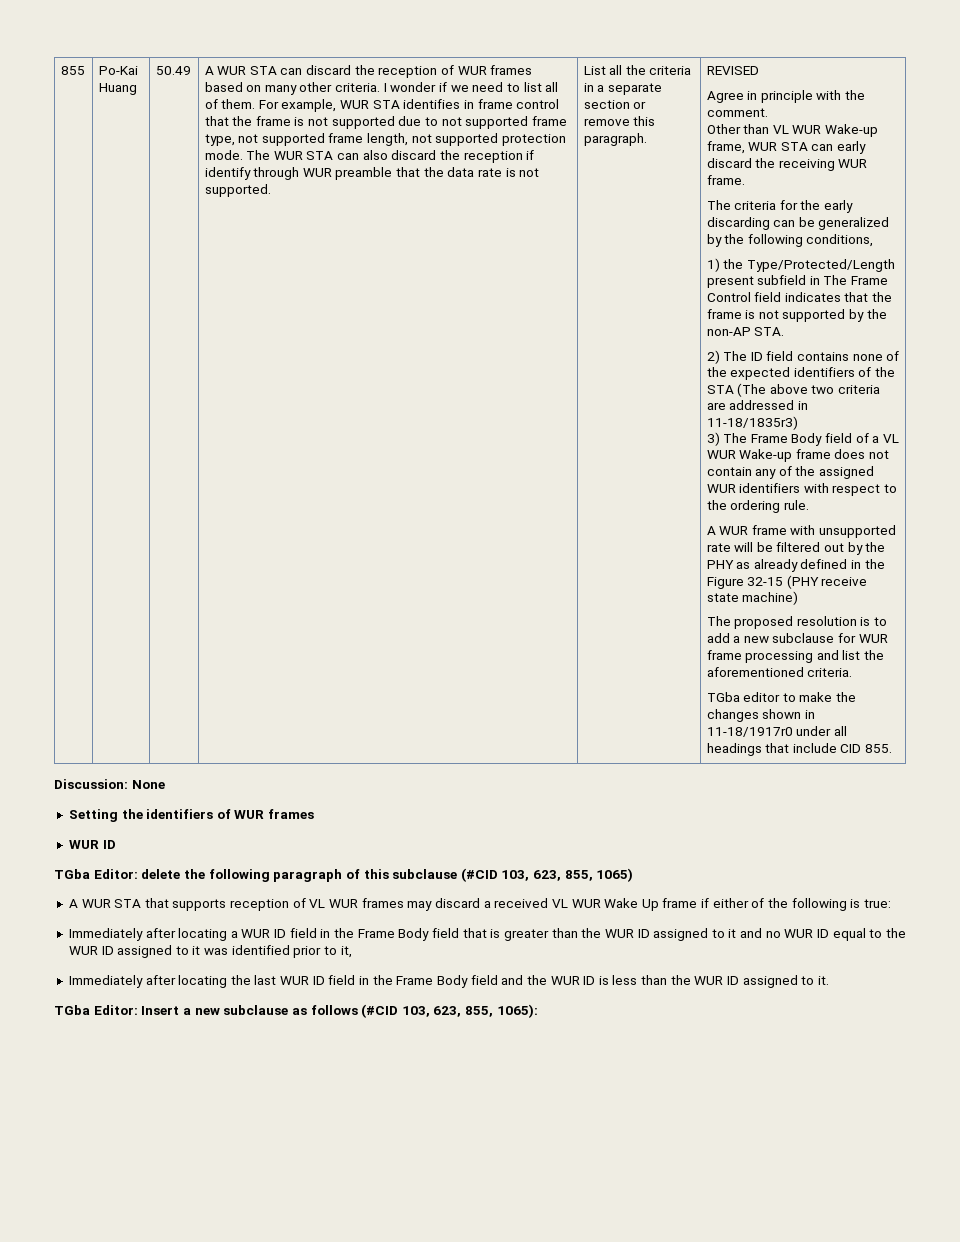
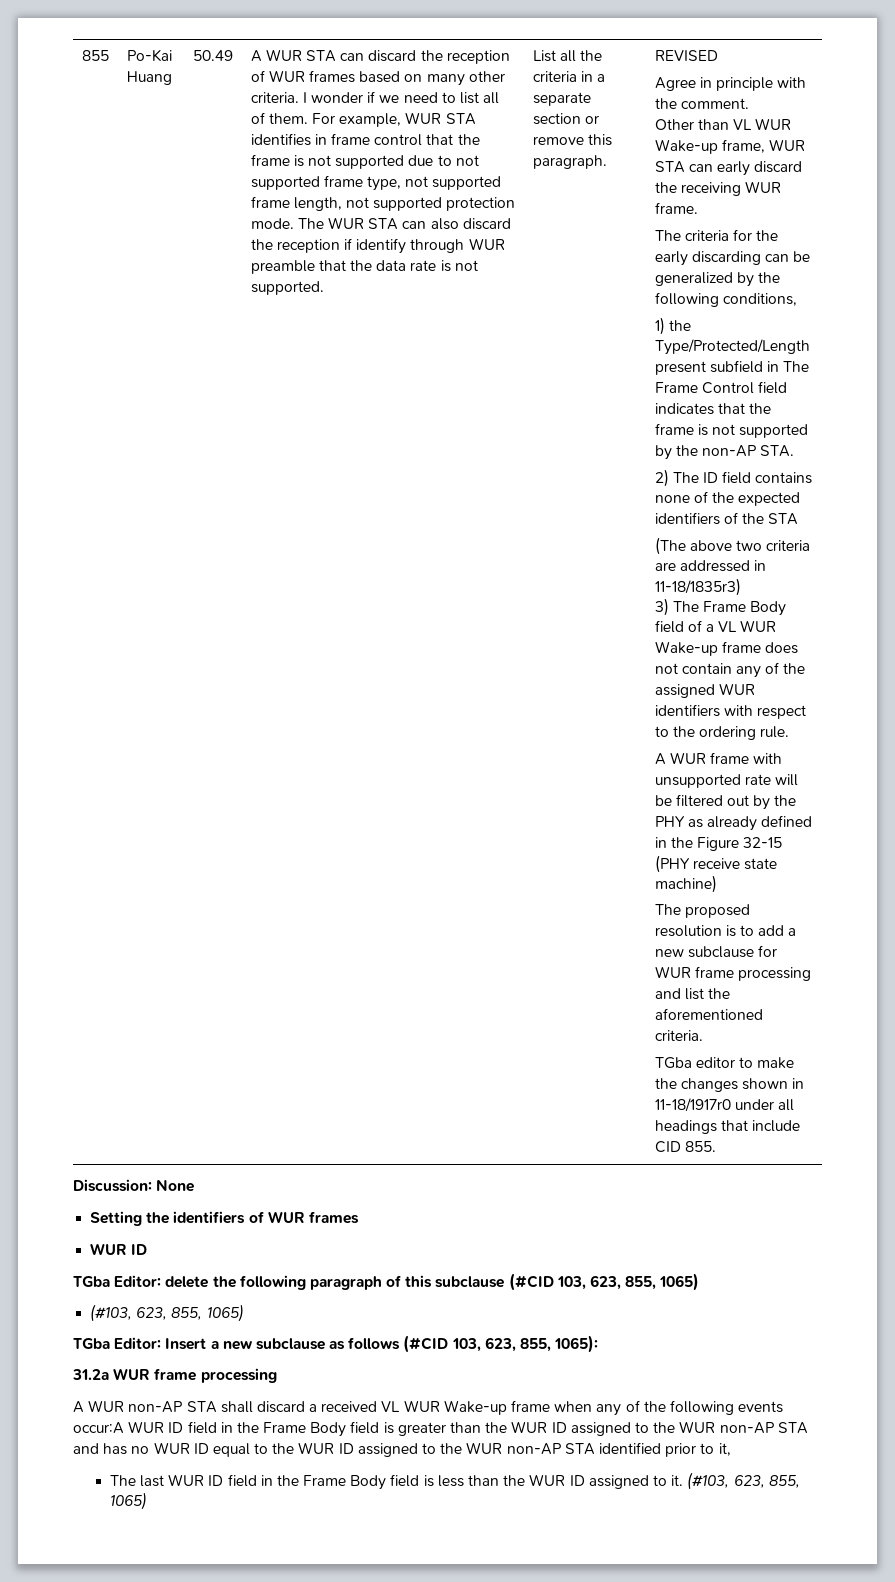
(734, 389) none -> (799, 519) //
[68,898,891,911] [68,928,907,941] [68,945,352,958] [68,975,829,988] A WUR STA that supports reception of VL WUR frames may discard a received VL WUR Wake Up frame if either of the following is true: // Immediately after locating a WUR ID field in the Frame Body field that is greater than the WUR ID assigned to it and no WUR ID equal to the WUR ID assigned to it was identified prior to it, // Immediately after locating the last WUR ID field in the Frame Body field and the WUR ID is less than the WUR ID assigned to it. -> [90,1304,244,1322] (#103, 623, 855, 1065)
(538, 1011) none -> [72,1368,277,1383] [73,1400,784,1416] [73,1421,808,1437] [73,1442,731,1457] [109,1472,800,1490] [109,1492,147,1510] // 31.2a WUR frame processing // A WUR non-AP STA shall discard a received VL WUR Wake-up frame when any of the following events occur:A WUR ID field in the Frame Body field is greater than the WUR ID assigned to the WUR non-AP STA and has no WUR ID equal to the WUR ID assigned to the WUR non-AP STA identified prior to it, // The last WUR ID field in the Frame Body field is less than the WUR ID assigned to it. (#103, 623, 855, 1065)

